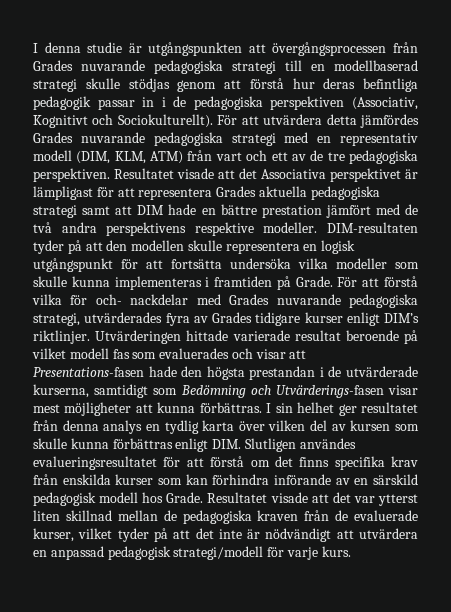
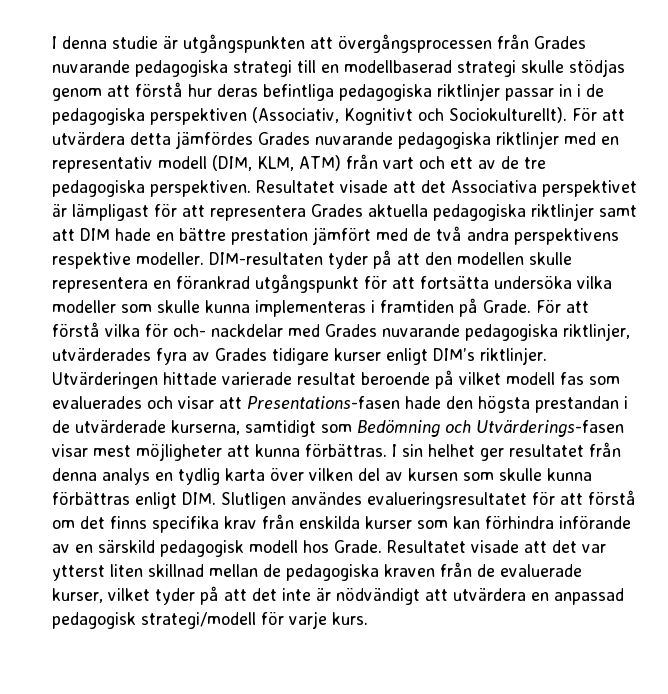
[33,96,91,110] pedagogik -> [339,83,500,101] pedagogiska riktlinjer
[231,133,276,146] strategi -> [496,131,559,149] riktlinjer
[33,205,77,218] strategi -> [531,203,594,221] riktlinjer
[321,240,356,254] logisk -> [176,275,250,289] förankrad
[33,313,80,326] strategi, -> [563,323,630,341] riktlinjer,

